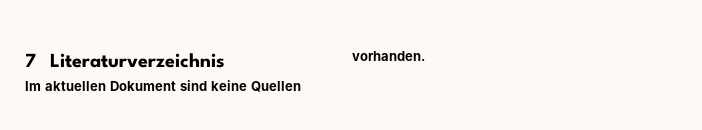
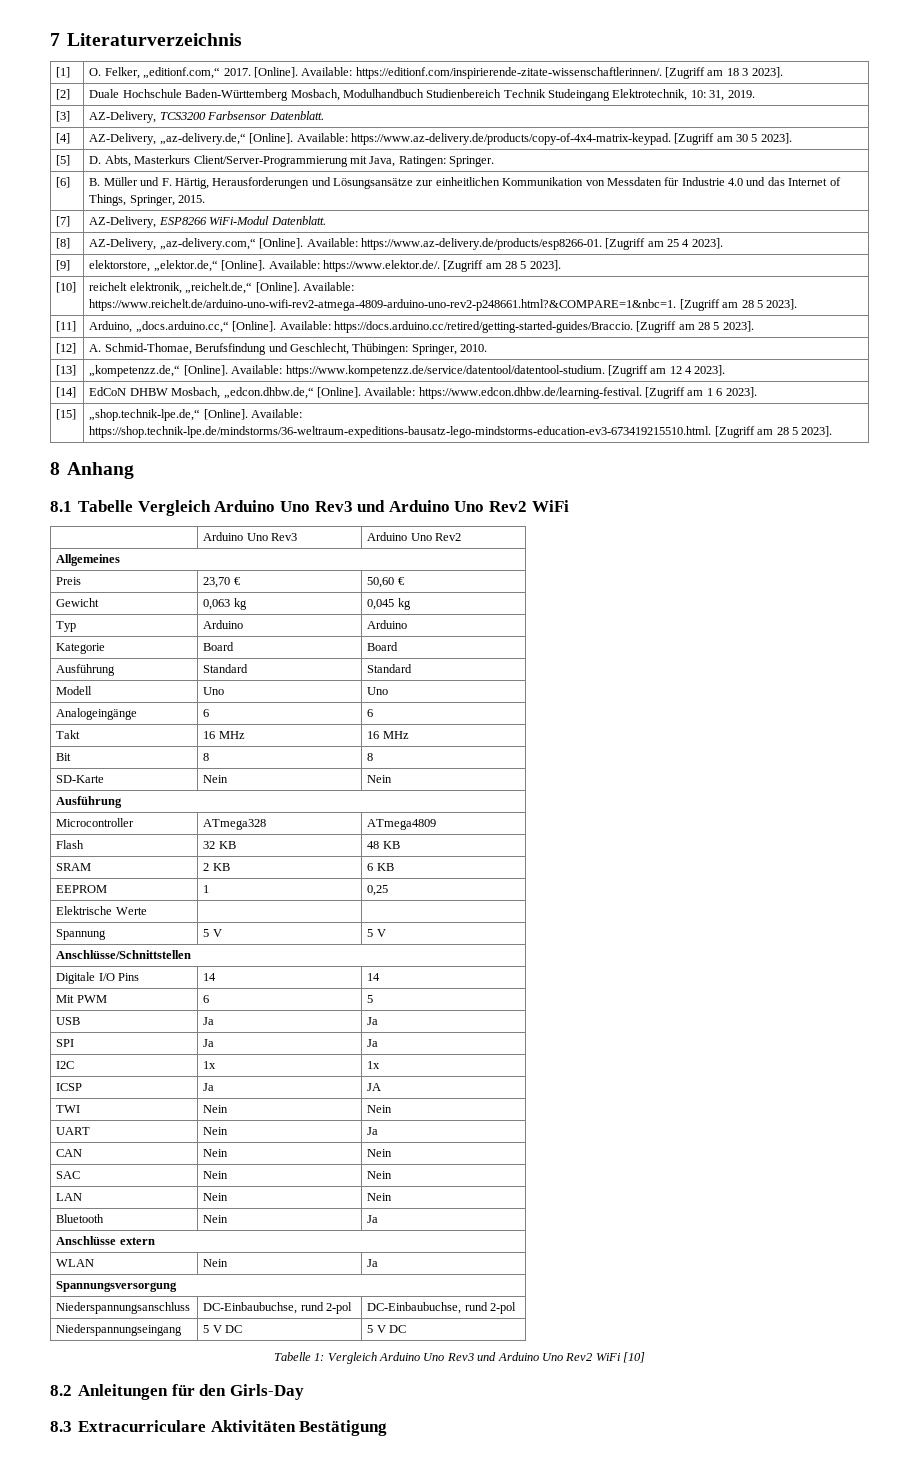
[25,80,301,92] [352,51,425,61] // Im aktuellen Dokument sind keine Quellen vorhanden. -> [56,67,71,78] [89,67,783,79] [56,89,71,100] [89,89,755,101] [56,111,71,122] [89,111,324,123] [56,133,71,144] [89,133,792,145] [56,155,71,166] [89,155,495,167] [56,177,71,188] [89,177,841,189] [89,194,206,206] [56,216,71,227] [89,216,326,228] [56,238,71,249] [89,238,723,250] [56,260,71,271] [89,260,561,272] [56,282,77,293] [89,282,354,294] [89,299,798,311] [56,321,77,332] [89,321,754,333] [56,343,77,354] [89,343,488,355] [56,365,77,376] [89,365,726,377] [56,387,77,398] [89,387,757,399] [56,409,77,420] [89,409,303,421] [89,426,833,438] [50,462,134,479] [50,500,569,516] [203,532,298,541] [367,532,462,541] [56,554,121,566] [56,577,82,585] [203,577,241,588] [367,577,405,588] [56,598,100,607] [203,598,247,610] [367,598,411,610] [56,621,77,632] [203,620,244,629] [367,620,408,629] [56,643,106,654] [203,642,235,651] [367,642,399,651] [56,664,116,676] [203,664,249,673] [367,664,413,673] [56,686,93,695] [203,687,225,695] [367,687,389,695] [56,708,138,720] [203,709,210,717] [367,709,374,717] [56,730,81,739] [203,731,245,739] [367,731,409,739] [56,753,72,761] [203,753,210,761] [367,753,374,761] [56,775,105,783] [203,775,229,783] [367,775,393,783] [56,796,123,808] [56,818,135,827] [203,819,267,830] [367,819,437,830] [56,840,85,849] [203,841,236,849] [367,841,400,849] [56,863,92,871] [203,863,230,871] [367,863,394,871] [56,885,108,893] [203,885,210,893] [367,885,389,896] [56,906,147,915] [56,929,107,940] [203,929,222,937] [367,929,386,937] [56,950,192,959] [56,972,140,984] [203,973,217,981] [367,973,381,981] [56,995,107,1003] [203,995,210,1003] [367,995,374,1003] [56,1017,81,1025] [203,1017,215,1025] [367,1017,379,1025] [56,1039,75,1047] [203,1039,215,1047] [367,1039,379,1047] [56,1061,75,1069] [203,1061,217,1069] [367,1061,381,1069] [56,1083,83,1091] [203,1083,215,1091] [367,1083,382,1091] [56,1105,81,1113] [203,1105,229,1113] [367,1105,393,1113] [56,1127,91,1135] [203,1127,229,1135] [367,1127,379,1135] [56,1149,83,1157] [203,1149,229,1157] [367,1149,393,1157] [56,1171,81,1179] [203,1171,229,1179] [367,1171,393,1179] [56,1193,83,1201] [203,1193,229,1201] [367,1193,393,1201] [56,1214,105,1223] [203,1215,229,1223] [367,1215,379,1223] [56,1236,155,1245] [56,1259,95,1267] [203,1259,229,1267] [367,1259,379,1267] [56,1281,178,1292] [56,1302,191,1314] [203,1302,353,1314] [367,1302,517,1314] [56,1324,183,1336] [203,1325,243,1333] [367,1325,407,1333] [273,1352,646,1364] [50,1384,305,1400] [50,1420,388,1436] // [1] | O. Felker, „editionf.com,“ 2017. [Online]. Available: https://editionf.com/inspirierende-zitate-wissenschaftlerinnen/. [Zugriff am 18 3 2023]. // [2] | Duale Hochschule Baden-Württemberg Mosbach, Modulhandbuch Studienbereich Technik Studeingang Elektrotechnik, 10: 31, 2019. // [3] | AZ-Delivery, TCS3200 Farbsensor Datenblatt. // [4] | AZ-Delivery, „az-delivery.de,“ [Online]. Available: https://www.az-delivery.de/products/copy-of-4x4-matrix-keypad. [Zugriff am 30 5 2023]. // [5] | D. Abts, Masterkurs Client/Server-Programmierung mit Java, Ratingen: Springer. // [6] | B. Müller und F. Härtig, Herausforderungen und Lösungsansätze zur einheitlichen Kommunikation von Messdaten für Industrie 4.0 und das Internet of Things, Springer, 2015. // [7] | AZ-Delivery, ESP8266 WiFi-Modul Datenblatt. // [8] | AZ-Delivery, „az-delivery.com,“ [Online]. Available: https://www.az-delivery.de/products/esp8266-01. [Zugriff am 25 4 2023]. // [9] | elektorstore, „elektor.de,“ [Online]. Available: https://www.elektor.de/. [Zugriff am 28 5 2023]. // [10] | reichelt elektronik, „reichelt.de,“ [Online]. Available: https://www.reichelt.de/arduino-uno-wifi-rev2-atmega-4809-arduino-uno-rev2-p248661.html?&COMPARE=1&nbc=1. [Zugriff am 28 5 2023]. // [11] | Arduino, „docs.arduino.cc,“ [Online]. Available: https://docs.arduino.cc/retired/getting-started-guides/Braccio. [Zugriff am 28 5 2023]. // [12] | A. Schmid-Thomae, Berufsfindung und Geschlecht, Thübingen: Springer, 2010. // [13] | „kompetenzz.de,“ [Online]. Available: https://www.kompetenzz.de/service/datentool/datentool-studium. [Zugriff am 12 4 2023]. // [14] | EdCoN DHBW Mosbach, „edcon.dhbw.de,“ [Online]. Available: https://www.edcon.dhbw.de/learning-festival. [Zugriff am 1 6 2023]. // [15] | „shop.technik-lpe.de,“ [Online]. Available: https://shop.technik-lpe.de/mindstorms/36-weltraum-expeditions-bausatz-lego-mindstorms-education-ev3-673419215510.html. [Zugriff am 28 5 2023]. // 8 Anhang // 8.1 Tabelle Vergleich Arduino Uno Rev3 und Arduino Uno Rev2 WiFi // | Arduino Uno Rev3 | Arduino Uno Rev2 // Allgemeines // Preis | 23,70 € | 50,60 € // Gewicht | 0,063 kg | 0,045 kg // Typ | Arduino | Arduino // Kategorie | Board | Board // Ausführung | Standard | Standard // Modell | Uno | Uno // Analogeingänge | 6 | 6 // Takt | 16 MHz | 16 MHz // Bit | 8 | 8 // SD-Karte | Nein | Nein // Ausführung // Microcontroller | ATmega328 | ATmega4809 // Flash | 32 KB | 48 KB // SRAM | 2 KB | 6 KB // EEPROM | 1 | 0,25 // Elektrische Werte | | // Spannung | 5 V | 5 V // Anschlüsse/Schnittstellen // Digitale I/O Pins | 14 | 14 // Mit PWM | 6 | 5 // USB | Ja | Ja // SPI | Ja | Ja // I2C | 1x | 1x // ICSP | Ja | JA // TWI | Nein | Nein // UART | Nein | Ja // CAN | Nein | Nein // SAC | Nein | Nein // LAN | Nein | Nein // Bluetooth | Nein | Ja // Anschlüsse extern // WLAN | Nein | Ja // Spannungsversorgung // Niederspannungsanschluss | DC-Einbaubuchse, rund 2-pol | DC-Einbaubuchse, rund 2-pol // Niederspannungseingang | 5 V DC | 5 V DC // Tabelle 1: Vergleich Arduino Uno Rev3 und Arduino Uno Rev2 WiFi [10] // 8.2 Anleitungen für den Girls-Day // 8.3 Extracurriculare Aktivitäten Bestätigung

